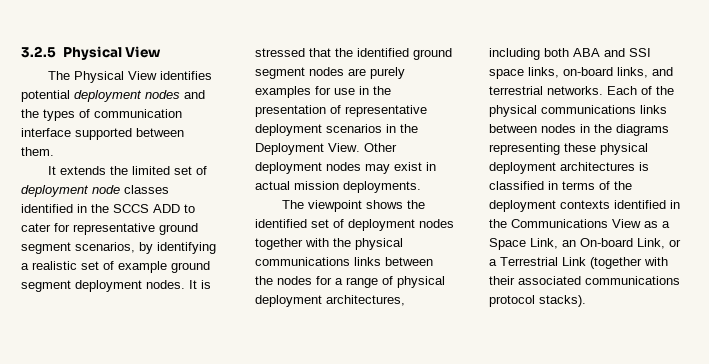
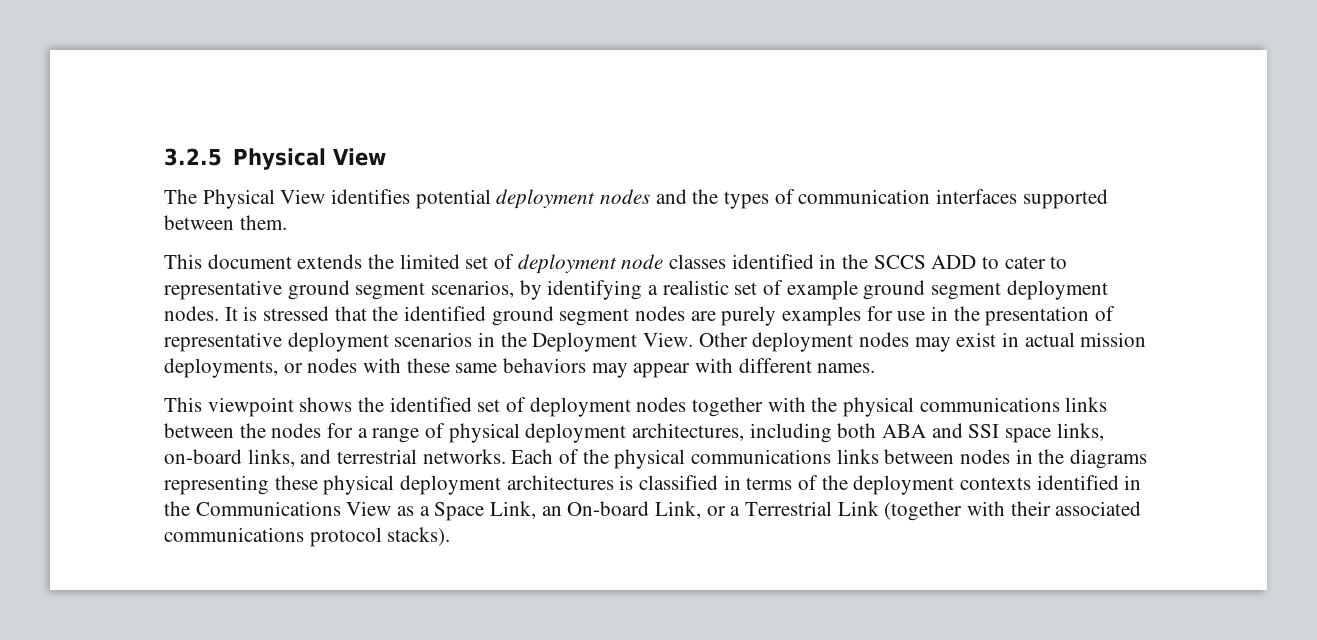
[21,128,71,137] interface -> [936,189,1018,204] interfaces
[47,166,56,175] It -> [164,254,292,269] This document
[54,223,70,232] for -> [1050,256,1068,269] to
[343,181,421,193] [281,200,304,209] deployments. // The -> [164,358,876,378] [164,397,202,412] deployments, or nodes with these same behaviors may appear with different names. // This

